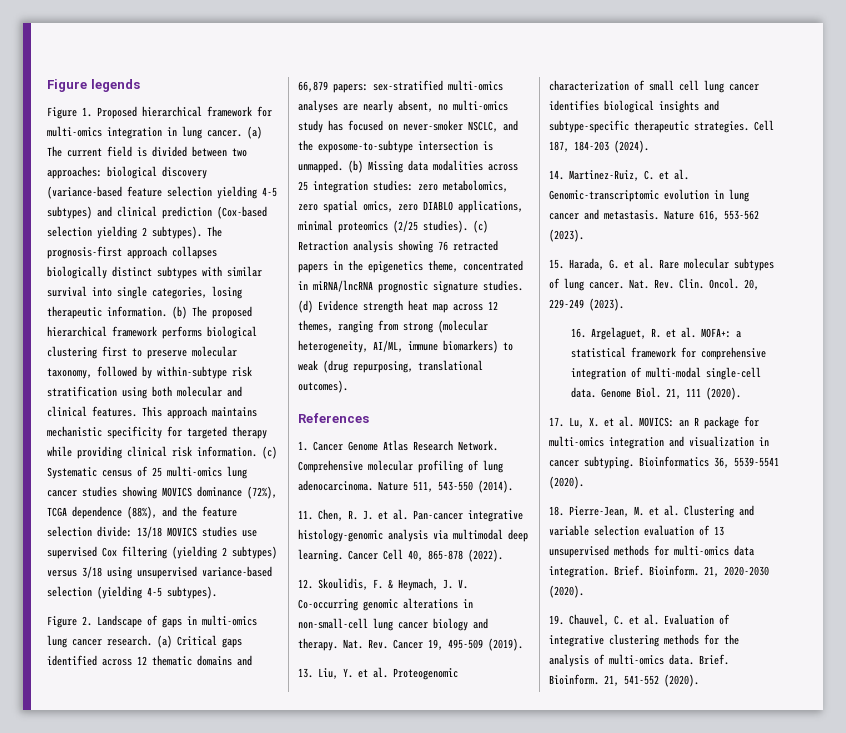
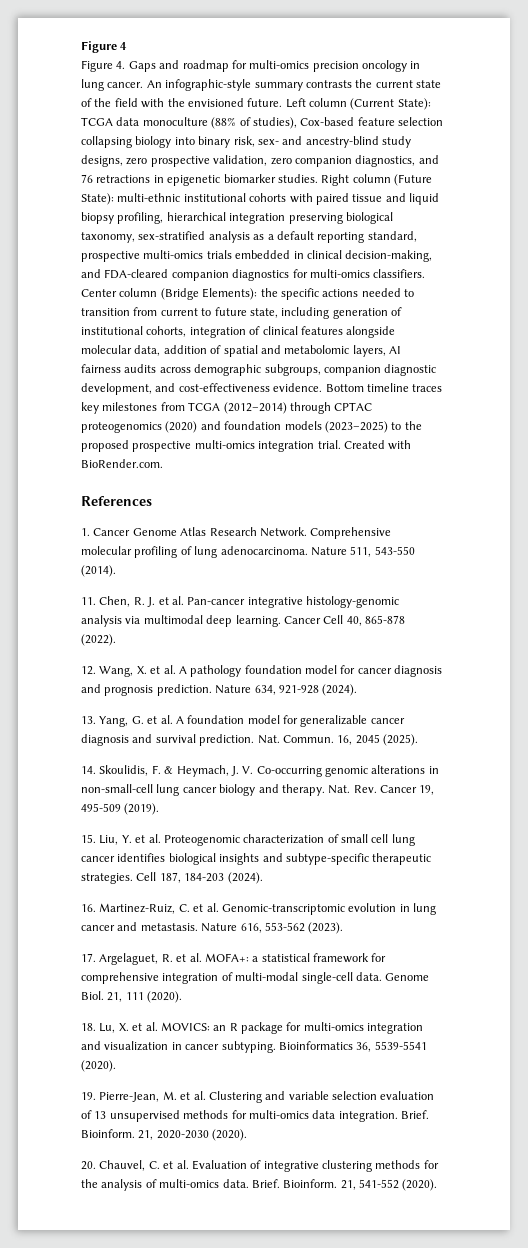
[47,79,140,92] [47,106,272,119] [47,126,262,139] [47,146,247,157] [47,166,207,179] [47,186,277,199] [47,206,267,219] [47,226,222,239] [47,246,217,259] [47,266,262,279] [47,286,242,299] [47,306,252,319] [47,326,257,339] [47,346,237,359] [47,366,252,379] [47,386,242,399] [47,406,257,419] [47,426,267,439] [47,446,277,459] [47,466,247,479] [47,486,277,499] [47,506,237,519] [47,526,257,538] [47,546,277,559] [47,566,272,579] [47,586,217,599] [47,615,257,628] [47,635,242,648] [47,655,252,666] [298,80,503,93] [298,100,508,113] [298,120,518,133] [298,140,493,153] [298,160,518,173] [298,180,508,193] [298,200,523,213] [298,220,488,233] [298,240,498,253] [298,260,523,273] [298,280,523,293] [298,300,498,313] [298,320,488,333] [298,340,513,353] [298,360,483,373] [298,380,348,393] Figure legends // Figure 1. Proposed hierarchical framework for multi-omics integration in lung cancer. (a) The current field is divided between two approaches: biological discovery (variance-based feature selection yielding 4-5 subtypes) and clinical prediction (Cox-based selection yielding 2 subtypes). The prognosis-first approach collapses biologically distinct subtypes with similar survival into single categories, losing therapeutic information. (b) The proposed hierarchical framework performs biological clustering first to preserve molecular taxonomy, followed by within-subtype risk stratification using both molecular and clinical features. This approach maintains mechanistic specificity for targeted therapy while providing clinical risk information. (c) Systematic census of 25 multi-omics lung cancer studies showing MOVICS dominance (72%), TCGA dependence (88%), and the feature selection divide: 13/18 MOVICS studies use supervised Cox filtering (yielding 2 subtypes) versus 3/18 using unsupervised variance-based selection (yielding 4-5 subtypes). // Figure 2. Landscape of gaps in multi-omics lung cancer research. (a) Critical gaps identified across 12 thematic domains and 66,879 papers: sex-stratified multi-omics analyses are nearly absent, no multi-omics study has focused on never-smoker NSCLC, and the exposome-to-subtype intersection is unmapped. (b) Missing data modalities across 25 integration studies: zero metabolomics, zero spatial omics, zero DIABLO applications, minimal proteomics (2/25 studies). (c) Retraction analysis showing 76 retracted papers in the epigenetics theme, concentrated in miRNA/lncRNA prognostic signature studies. (d) Evidence strength heat map across 12 themes, ranging from strong (molecular heterogeneity, AI/ML, immune biomarkers) to weak (drug repurposing, translational outcomes). -> [81,41,128,53] [81,60,421,72] [81,79,441,91] [81,98,431,110] [81,117,443,129] [81,136,411,148] [81,155,439,167] [81,174,432,186] [81,193,439,205] [81,212,393,224] [81,231,417,243] [81,250,433,262] [81,269,426,281] [81,288,414,300] [81,307,402,319] [81,326,396,338] [81,345,401,357] [81,364,437,376] [81,383,443,395] [81,402,373,414] [81,421,422,433] [81,440,412,452] [81,459,163,468] Figure 4 // Figure 4. Gaps and roadmap for multi-omics precision oncology in lung cancer. An infographic-style summary contrasts the current state of the field with the envisioned future. Left column (Current State): TCGA data monoculture (88% of studies), Cox-based feature selection collapsing biology into binary risk, sex- and ancestry-blind study designs, zero prospective validation, zero companion diagnostics, and 76 retractions in epigenetic biomarker studies. Right column (Future State): multi-ethnic institutional cohorts with paired tissue and liquid biopsy profiling, hierarchical integration preserving biological taxonomy, sex-stratified analysis as a default reporting standard, prospective multi-omics trials embedded in clinical decision-making, and FDA-cleared companion diagnostics for multi-omics classifiers. Center column (Bridge Elements): the specific actions needed to transition from current to future state, including generation of institutional cohorts, integration of clinical features alongside molecular data, addition of spatial and metabolomic layers, AI fairness audits across demographic subgroups, companion diagnostic development, and cost-effectiveness evidence. Bottom timeline traces key milestones from TCGA (2012–2014) through CPTAC proteogenomics (2020) and foundation models (2023–2025) to the proposed prospective multi-omics integration trial. Created with BioRender.com.
(313, 584) none -> [99,665,443,677] [81,684,358,696] [81,715,405,727] [81,734,418,746] [81,766,96,774] Wang, X. et al. A pathology foundation model for cancer diagnosis and prognosis prediction. Nature 634, 921-928 (2024). // 13. Yang, G. et al. A foundation model for generalizable cancer diagnosis and survival prediction. Nat. Commun. 16, 2045 (2025). // 14.
[298,668,313,678] 13. -> [81,834,96,843] 15.
[549,170,564,180] 14. -> [81,904,96,912] 16.
[549,258,774,271] [549,278,759,291] [549,298,624,311] [571,328,587,338] 15. Harada, G. et al. Rare molecular subtypes of lung cancer. Nat. Rev. Clin. Oncol. 20, 229-249 (2023). // 16. -> [81,953,96,962] 17.
[549,417,564,427] 17. -> [81,1023,96,1031] 18.
[549,506,564,516] 18. -> [81,1092,96,1100] 19.
[549,615,564,625] 19. -> [81,1161,96,1170] 20.

